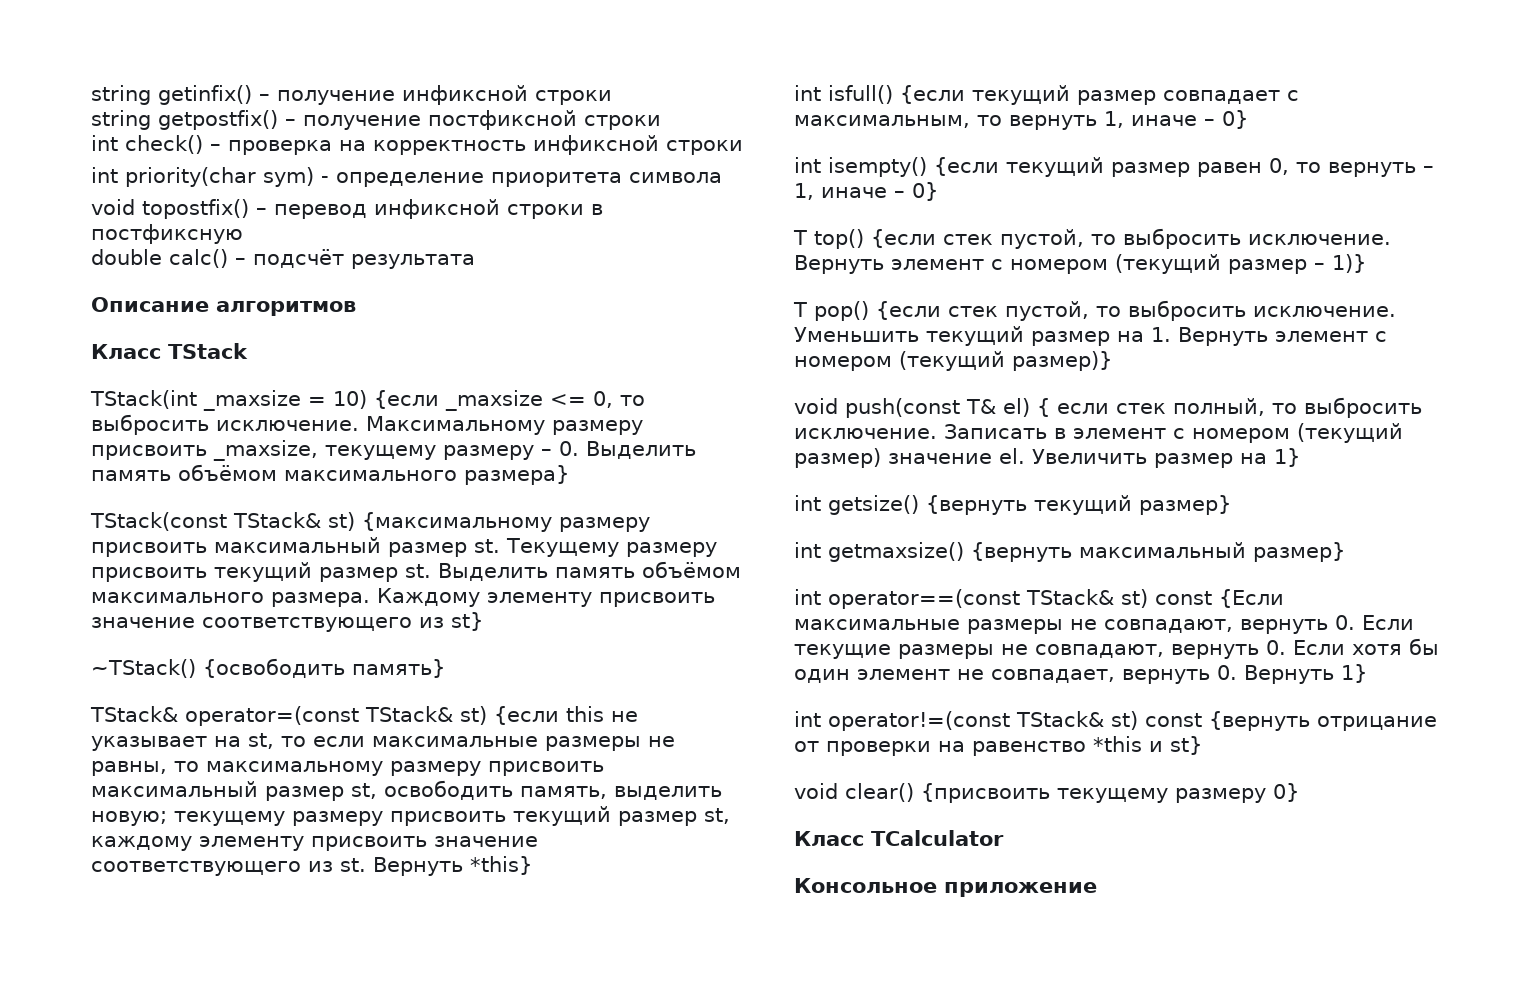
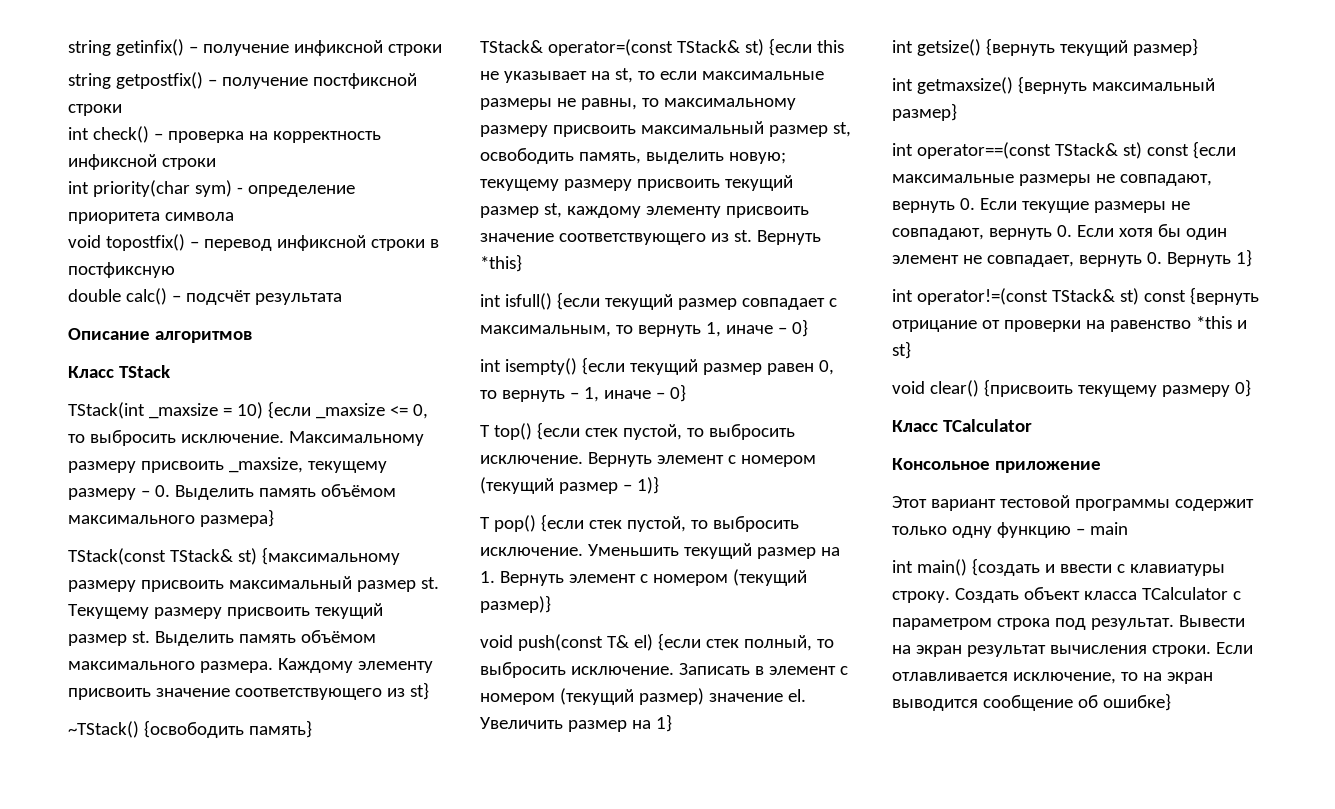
[1037,398,1109,417] { если -> [657,633,701,651] {если
[1219,589,1284,608] {Если -> [1192,141,1236,159] {если
(1097, 889) none -> [892,495,1254,511] [892,522,1128,538] [892,558,1225,576] [892,587,1241,603] [892,615,1245,630] [892,642,1253,657] [892,672,1213,684] [892,693,1171,711] // Этот вариант тестовой программы содержит только одну функцию – main // int main() {создать и ввести с клавиатуры строку. Создать объект класса TCalculator с параметром строка под результат. Вывести на экран результат вычисления строки. Если отлавливается исключение, то на экран выводится сообщение об ошибке}

